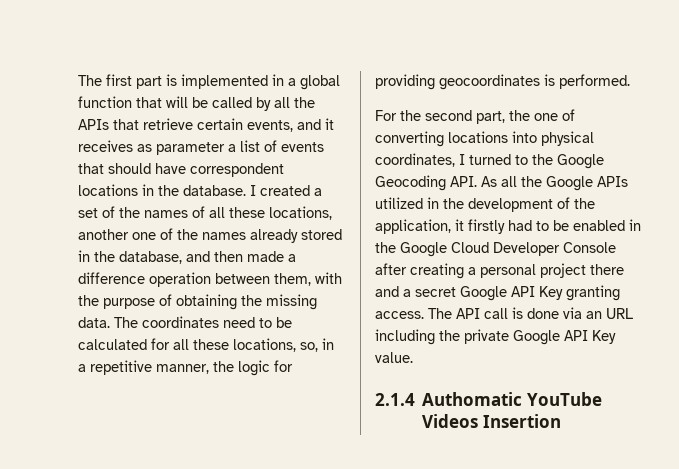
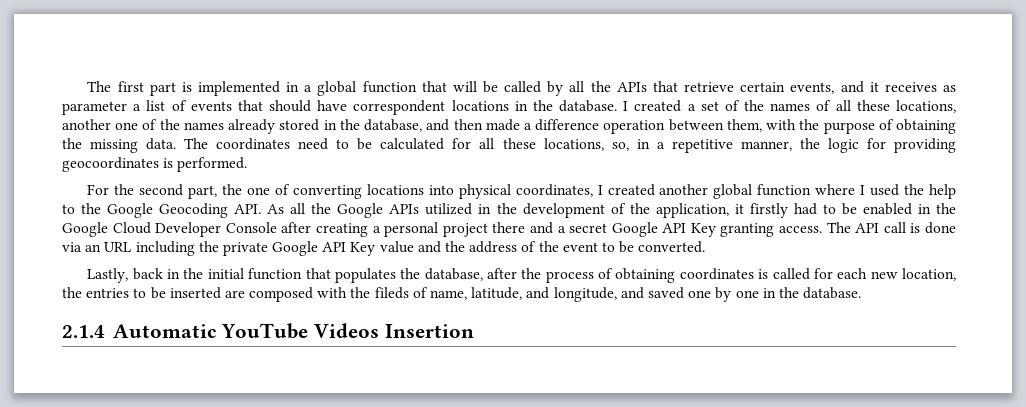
[469,154,511,165] turned -> [607,184,957,199] created another global function where I used the help
[375,352,413,363] value. -> [379,241,706,253] [87,268,957,283] [62,287,862,302] value and the address of the event to be converted. // Lastly, back in the initial function that populates the database, after the process of obtaining coordinates is called for each new location, the entries to be inserted are composed with the fileds of name, latitude, and longitude, and saved one by one in the database.
[422,392,523,406] Authomatic -> [112,324,217,338] Automatic

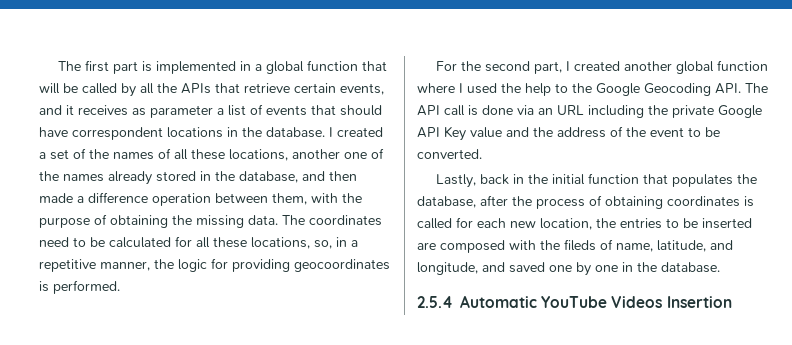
[222,184,593,199] the one of converting locations into physical coordinates, -> (562, 67) none
[267,203,956,218] [62,222,823,237] As all the Google APIs utilized in the development of the application, it firstly had to be enabled in the Google Cloud Developer Console after creating a personal project there and a secret Google API Key granting access. -> (741, 88) none
[62,325,105,338] 2.1.4 -> [417,296,453,308] 2.5.4

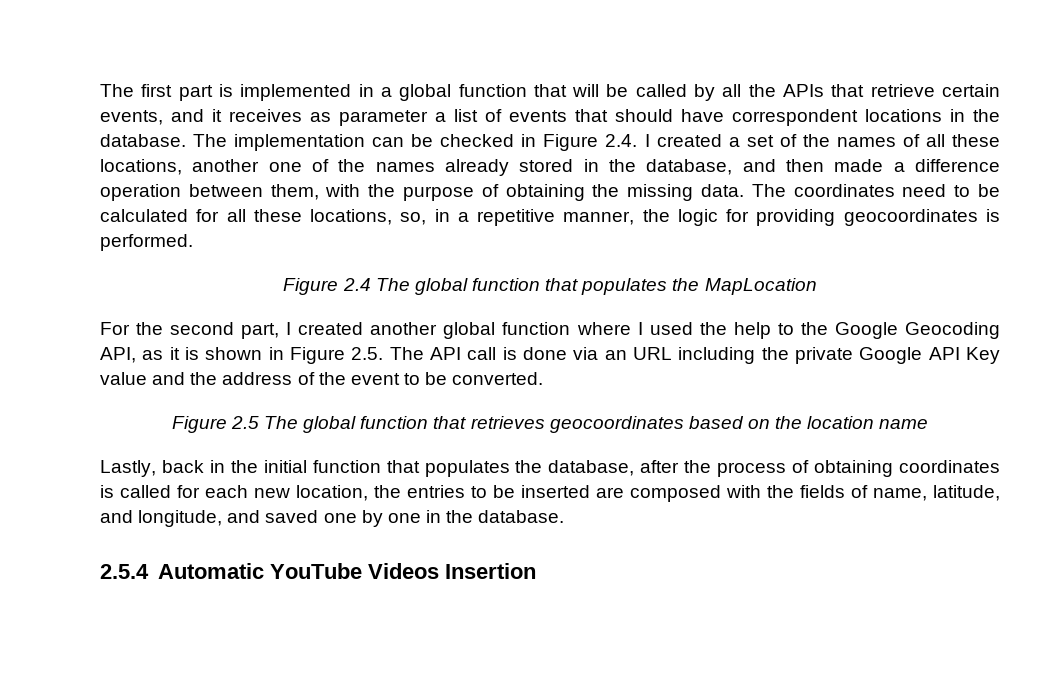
(325, 132) none -> [193,134,638,151] The implementation can be checked in Figure 2.4.
(120, 287) none -> [283,278,817,295] // Figure 2.4 The global function that populates the MapLocation
[715,83,741,94] API. -> [100,347,384,364] API, as it is shown in Figure 2.5.
(482, 154) none -> [171,416,929,433] // Figure 2.5 The global function that retrieves geocoordinates based on the location name
[564,239,596,251] fileds -> [800,485,845,498] fields

